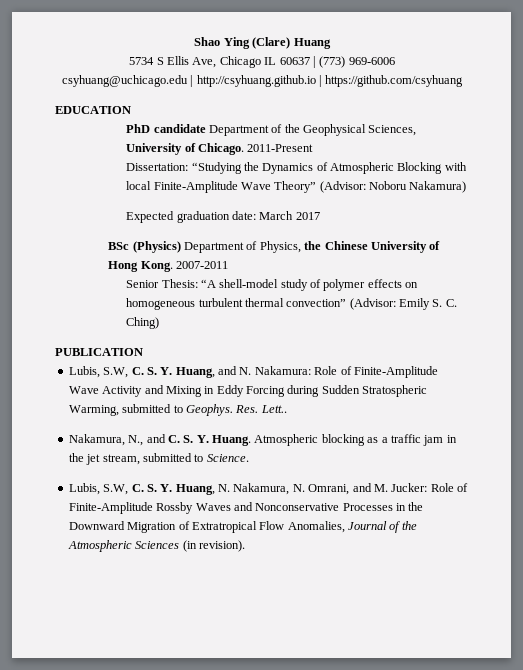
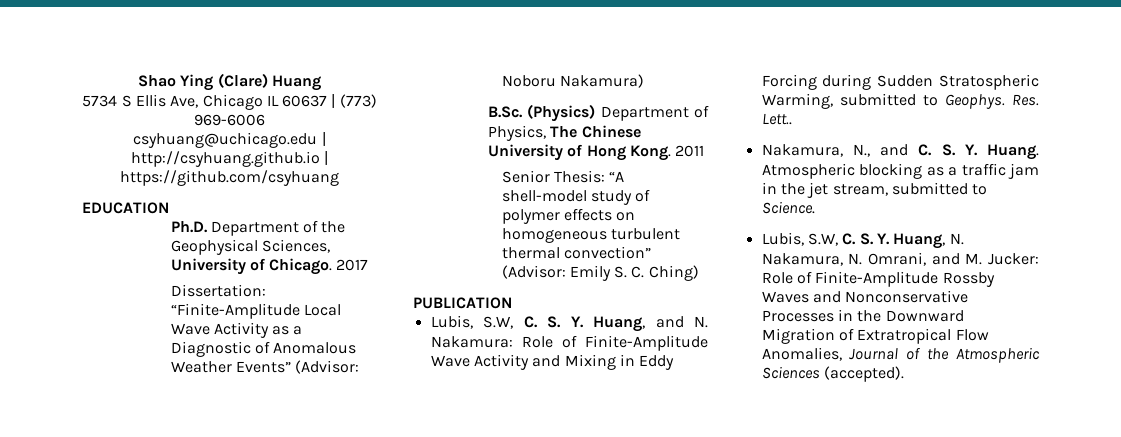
[126,124,206,133] PhD candidate -> [170,221,208,233] Ph.D.
[247,144,314,152] 2011-Present -> [336,259,369,271] 2017
[191,162,467,174] [126,181,467,193] [126,211,320,223] [108,242,130,250] “Studying the Dynamics of Atmospheric Blocking with local Finite-Amplitude Wave Theory” (Advisor: Noboru Nakamura) // Expected graduation date: March 2017 // BSc -> [170,303,341,319] [170,322,303,338] [170,341,357,357] [170,360,360,374] [501,74,644,88] [488,106,524,118] “Finite-Amplitude Local Wave Activity as a Diagnostic of Anomalous Weather Events” (Advisor: Noboru Nakamura) // B.Sc.
[304,241,322,250] the -> [550,126,578,138] The
[176,261,229,269] 2007-2011 -> [675,145,705,157] 2011
[182,540,245,552] (in revision). -> [823,366,904,382] (accepted).

